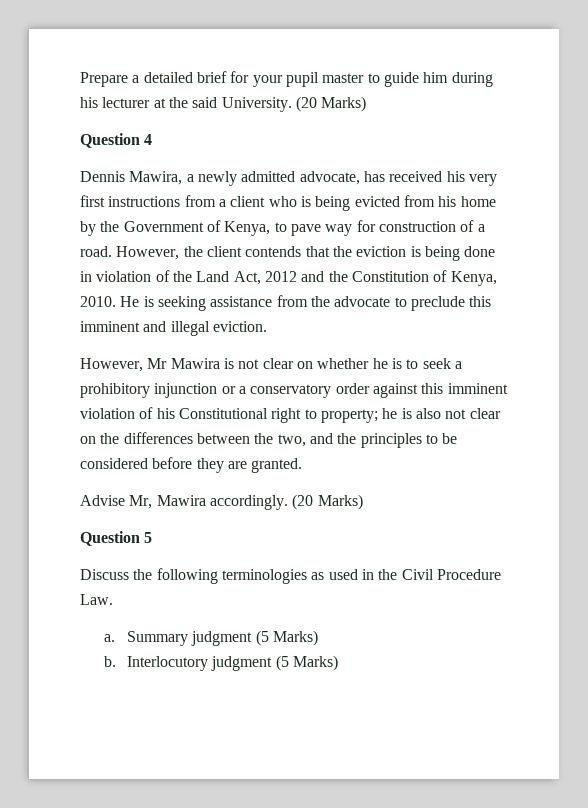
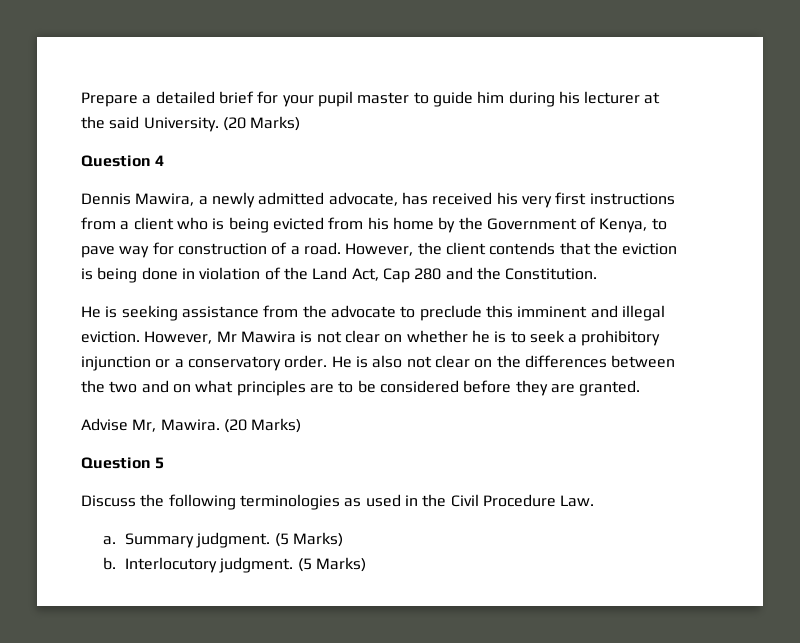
[264,270,497,286] [80,296,116,307] 2012 and the Constitution of Kenya, 2010. -> [382,267,598,283] Cap 280 and the Constitution. //
(267, 326) // -> (140, 337) none
[335,383,508,398] [80,407,398,423] order against this imminent violation of his Constitutional right to property; he -> [284,355,352,368] order. He
[277,433,422,448] two, and the principles -> [109,380,334,396] two and on what principles are
[156,495,288,510] Mawira accordingly. -> [160,419,220,431] Mawira.
[191,631,253,646] judgment -> [196,532,271,548] judgment.
[211,656,273,671] judgment -> [219,557,294,573] judgment.

